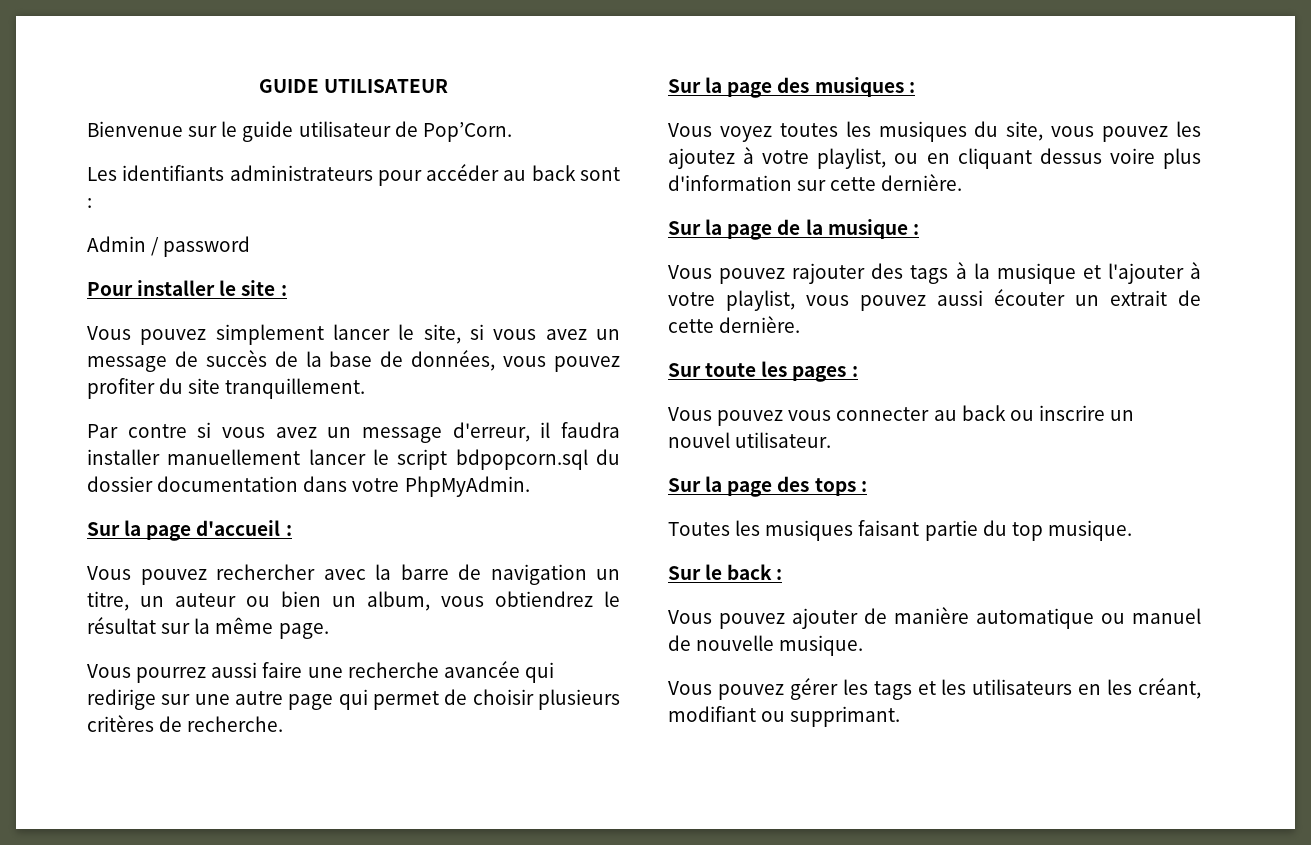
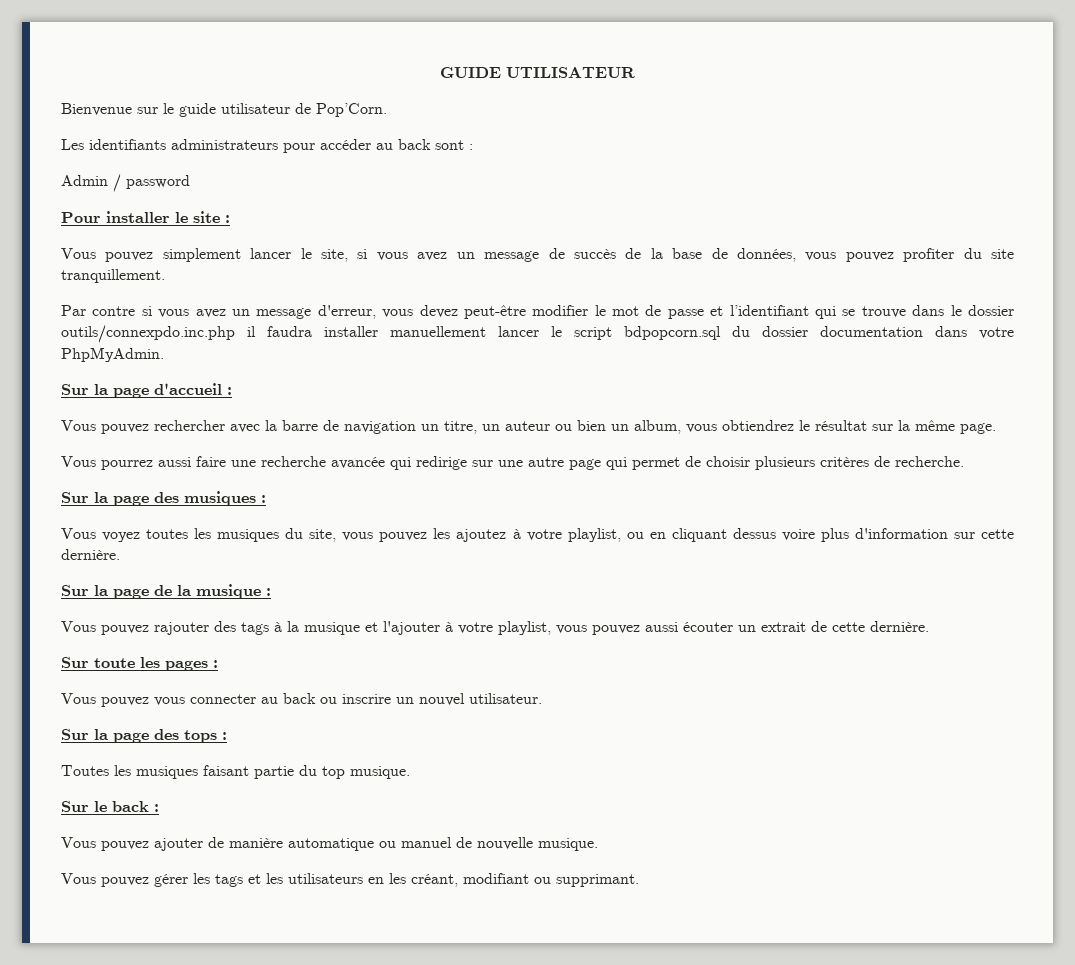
(530, 432) none -> [382,305,1015,319] [61,325,235,343] vous devez peut-être modifier le mot de passe et l’identifiant qui se trouve dans le dossier outils/connexpdo.inc.php

